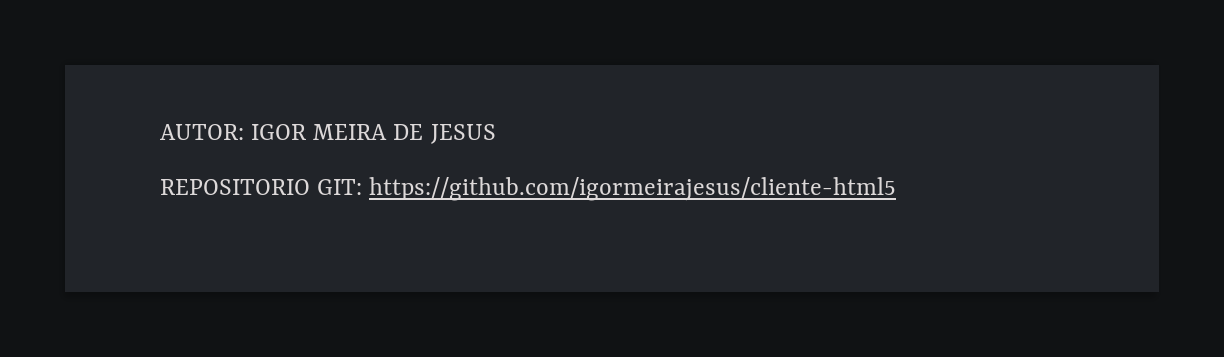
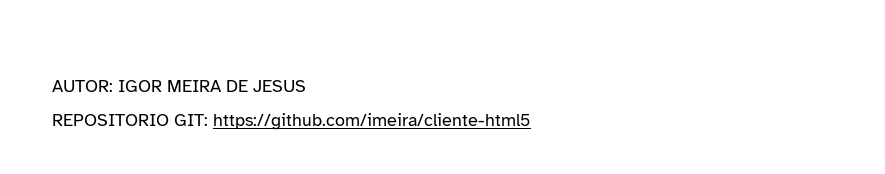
[369,177,897,201] https://github.com/igormeirajesus/cliente-html5 -> [213,113,531,130] https://github.com/imeira/cliente-html5

